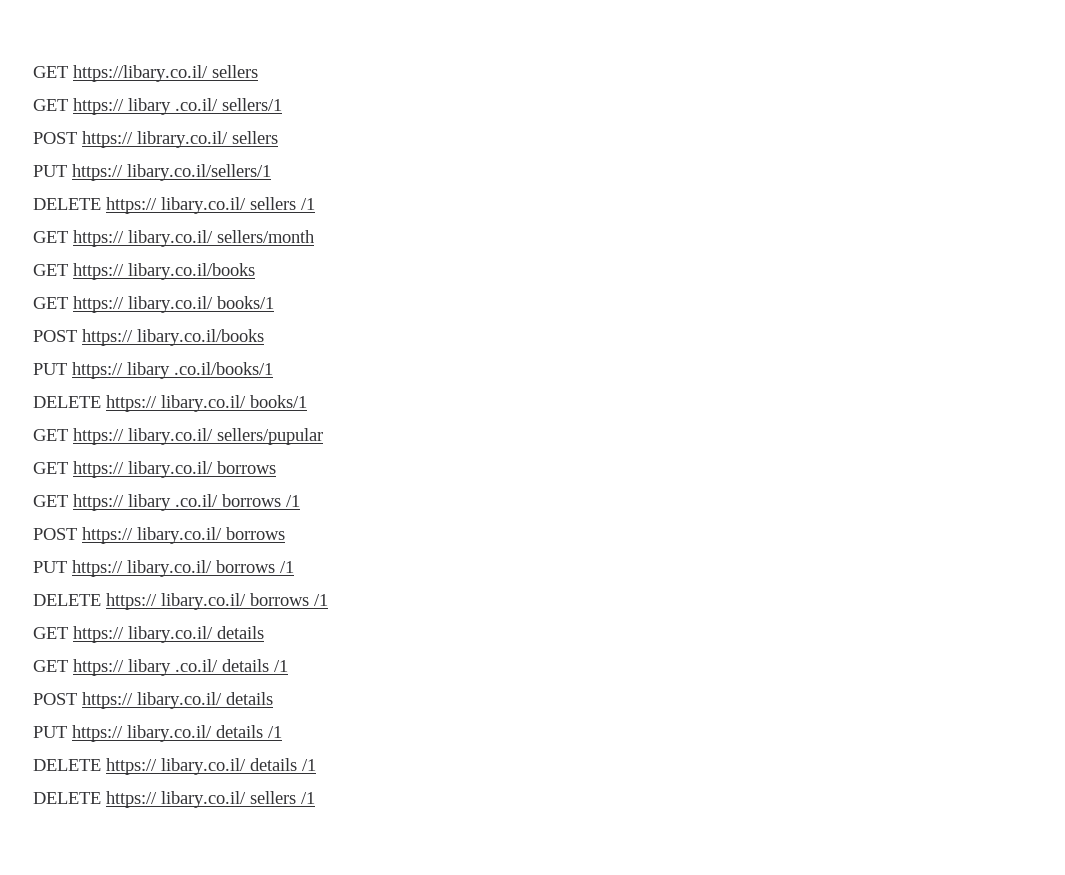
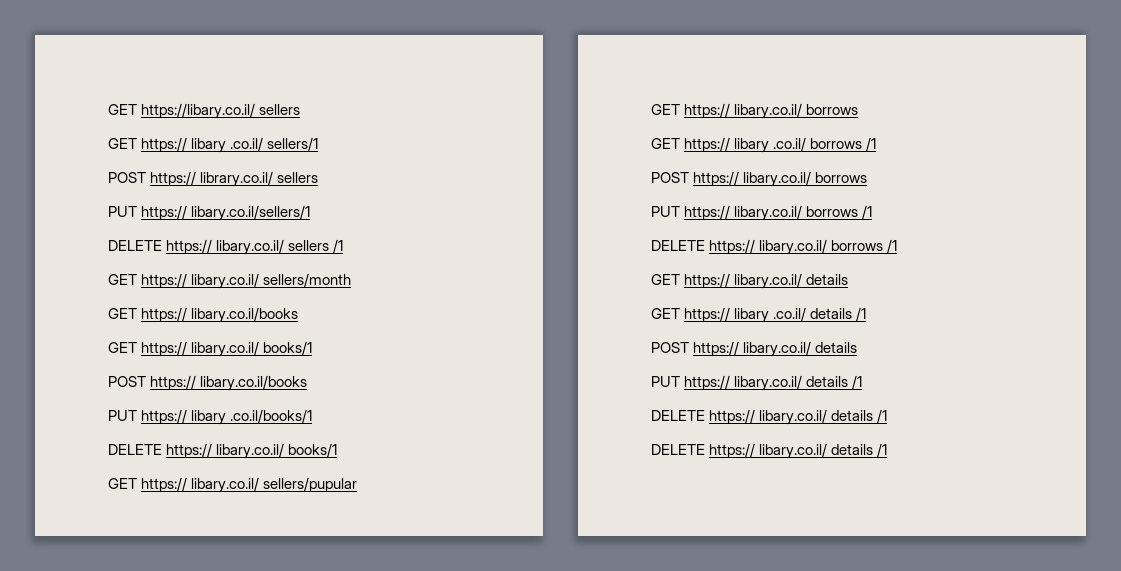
[250,791,296,804] sellers -> [831,444,874,455] details

